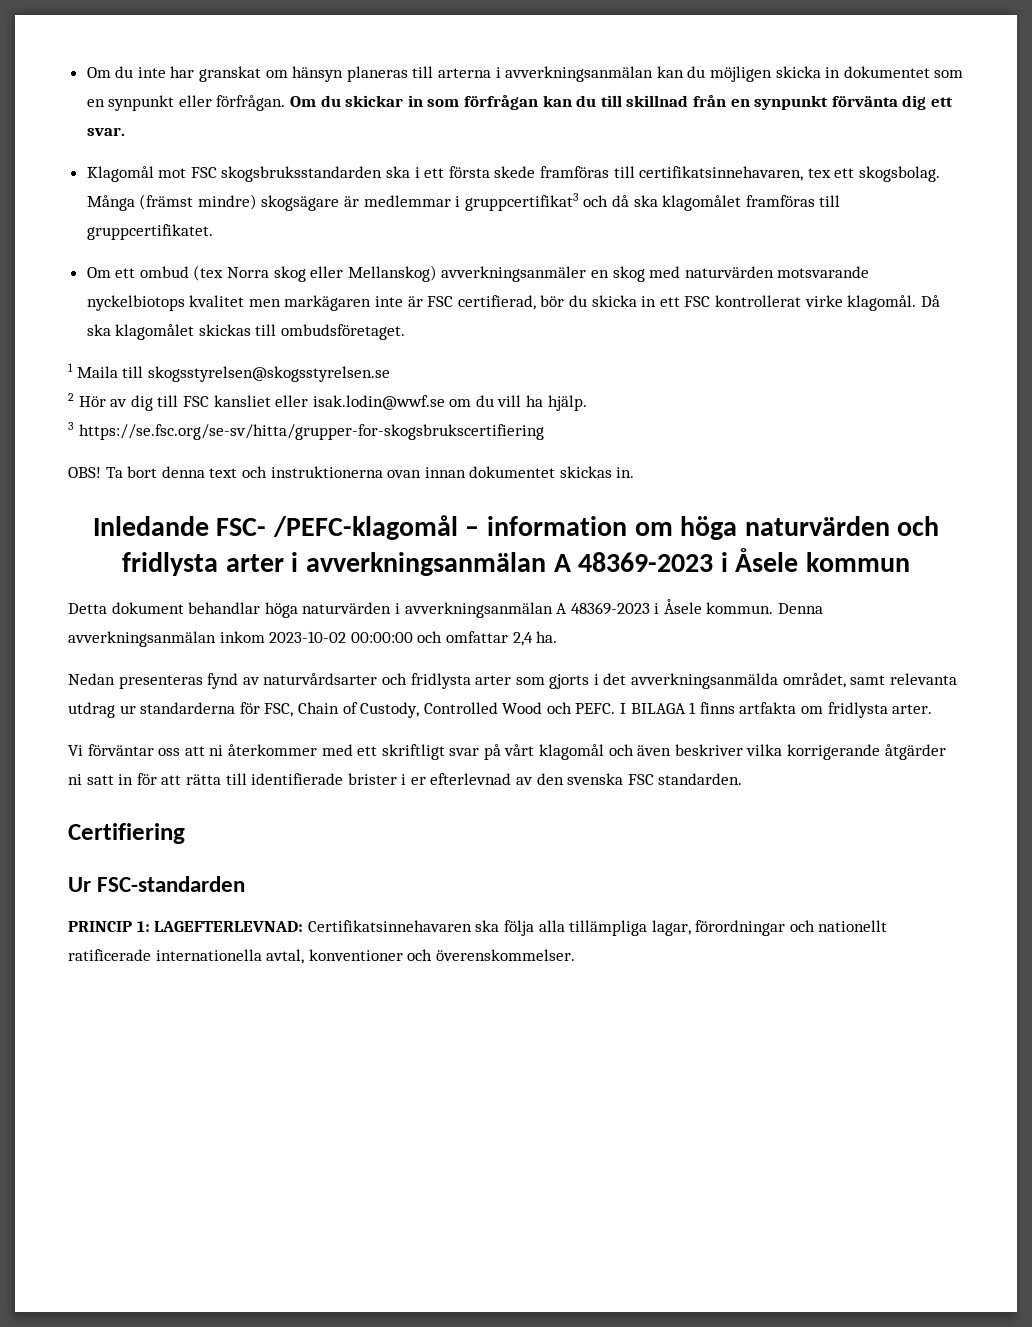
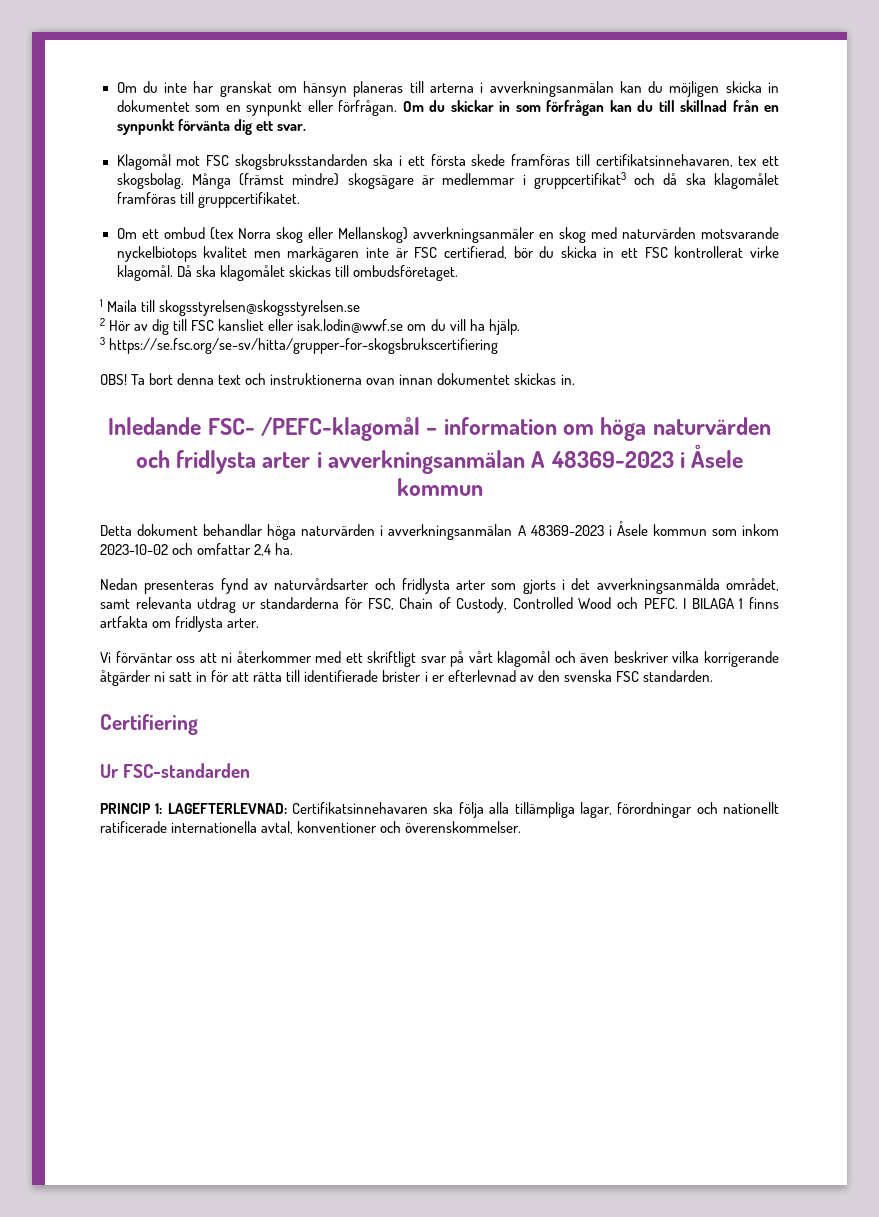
[706,602,824,614] [68,631,216,647] kommun. Denna avverkningsanmälan -> [652,524,737,536] kommun som
[350,632,413,643] 00:00:00 -> (168, 549) none

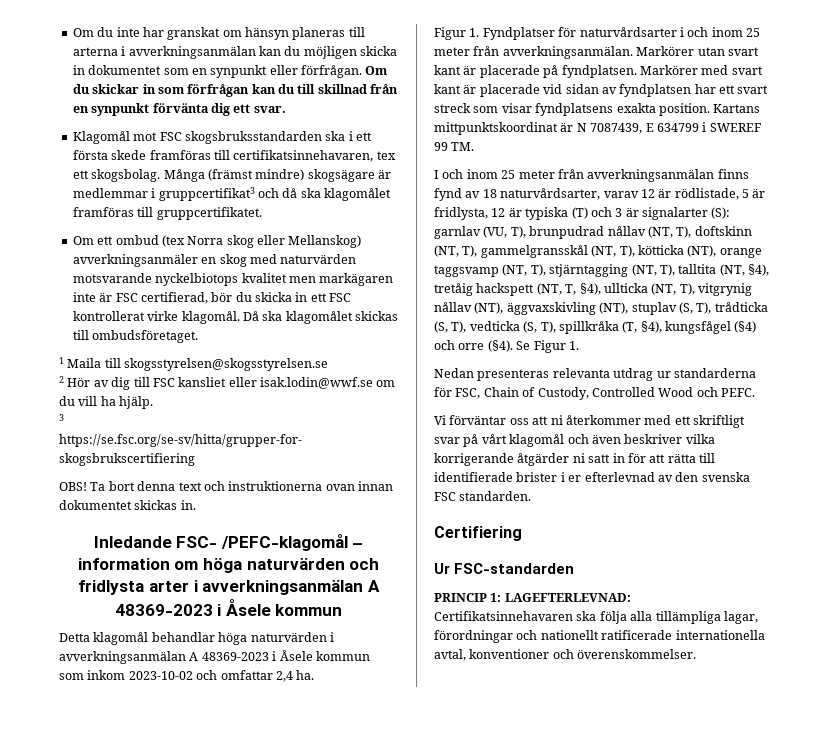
[137,524,199,536] dokument -> [93,632,149,645] klagomål
[100,578,780,594] [100,599,130,609] Nedan presenteras fynd av naturvårdsarter och fridlysta arter som gjorts i det avverkningsanmälda området, samt -> [434,27,760,40] [434,46,759,59] [434,65,763,78] [434,84,769,97] [434,103,761,116] [434,122,761,135] [434,142,475,151] [434,169,749,182] [434,188,766,201] [434,207,731,220] [434,226,752,239] [434,245,762,258] [434,264,769,277] [434,283,752,296] [434,302,768,315] [434,321,757,334] [434,340,579,353] [434,368,550,381] Figur 1. Fyndplatser för naturvårdsarter i och inom 25 meter från avverkningsanmälan. Markörer utan svart kant är placerade på fyndplatsen. Markörer med svart kant är placerade vid sidan av fyndplatsen har ett svart streck som visar fyndplatsens exakta position. Kartans mittpunktskoordinat är N 7087439, E 634799 i SWEREF 99 TM. // I och inom 25 meter från avverkningsanmälan finns fynd av 18 naturvårdsarter, varav 12 är rödlistade, 5 är fridlysta, 12 är typiska (T) och 3 är signalarter (S): garnlav (VU, T), brunpudrad nållav (NT, T), doftskinn (NT, T), gammelgransskål (NT, T), kötticka (NT), orange taggsvamp (NT, T), stjärntagging (NT, T), talltita (NT, §4), tretåig hackspett (NT, T, §4), ullticka (NT, T), vitgrynig nållav (NT), äggvaxskivling (NT), stuplav (S, T), trådticka (S, T), vedticka (S, T), spillkråka (T, §4), kungsfågel (§4) och orre (§4). Se Figur 1. // Nedan presenteras
[683,597,780,609] [100,616,260,632] I BILAGA 1 finns artfakta om fridlysta arter. -> (755, 392) none

